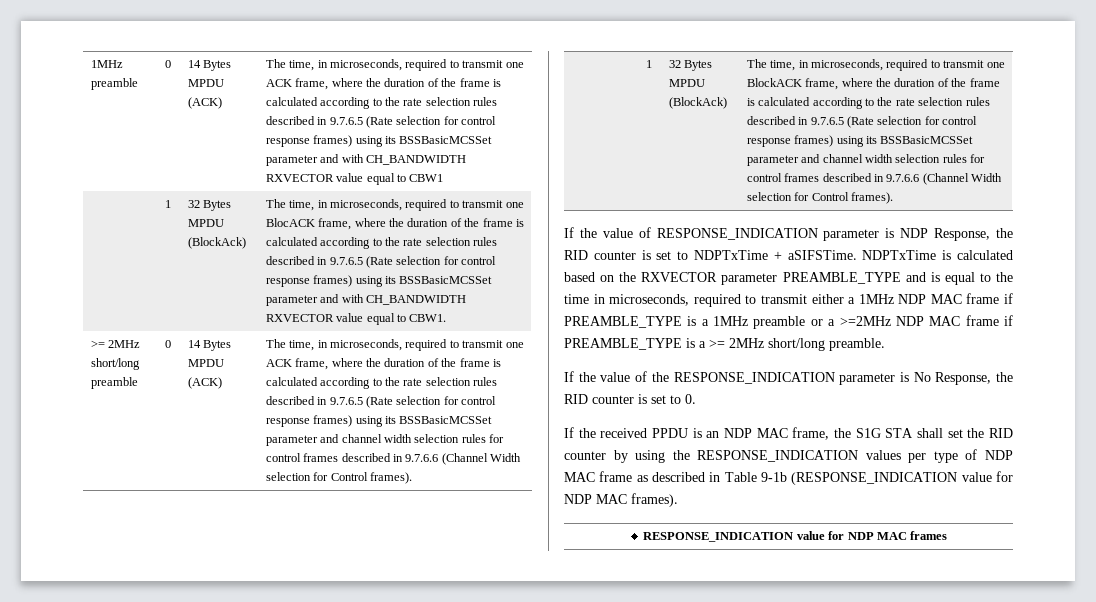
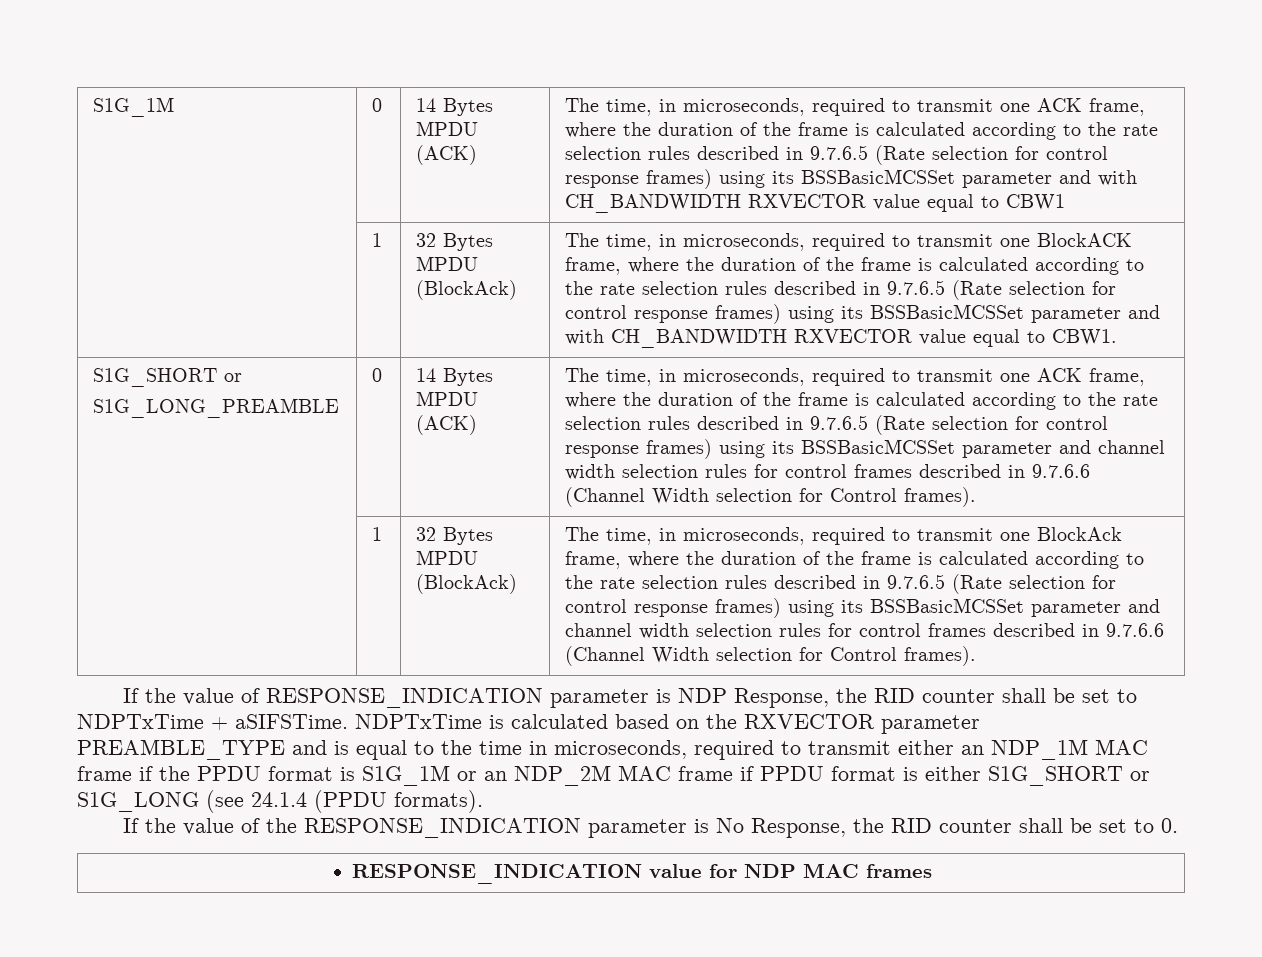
[90,60,123,68] [90,78,138,90] 1MHz preamble -> [93,97,175,117] S1G_1M
[265,218,315,227] BlocACK -> [1037,233,1133,247] BlockACK
[90,340,141,348] [90,358,140,370] [90,377,138,389] >= 2MHz short/long preamble -> [93,368,243,387] [93,398,340,418] S1G_SHORT or // S1G_LONG_PREAMBLE
[746,78,802,87] BlockACK -> [1037,527,1123,541] BlockAck
[641,250,651,260] is -> [1001,688,1075,703] shall be
[848,293,1013,304] [564,315,1014,329] [564,338,885,351] a 1MHz NDP MAC frame if PREAMBLE_TYPE is a 1MHz preamble or a >=2MHz NDP MAC frame if PREAMBLE_TYPE is a >= 2MHz short/long preamble. -> [961,739,1148,760] [77,765,1150,786] [77,790,483,813] an NDP_1M MAC frame if the PPDU format is S1G_1M or an NDP_2M MAC frame if PPDU format is either S1G_SHORT or S1G_LONG (see 24.1.4 (PPDU formats).
[638,394,647,404] is -> [1018,818,1092,833] shall be
[564,427,1014,440] [564,449,1013,463] [564,471,1013,485] [564,493,678,507] // If the received PPDU is an NDP MAC frame, the S1G STA shall set the RID counter by using the RESPONSE_INDICATION values per type of NDP MAC frame as described in Table 9-1b (RESPONSE_INDICATION value for NDP MAC frames). -> (1178, 825) none

